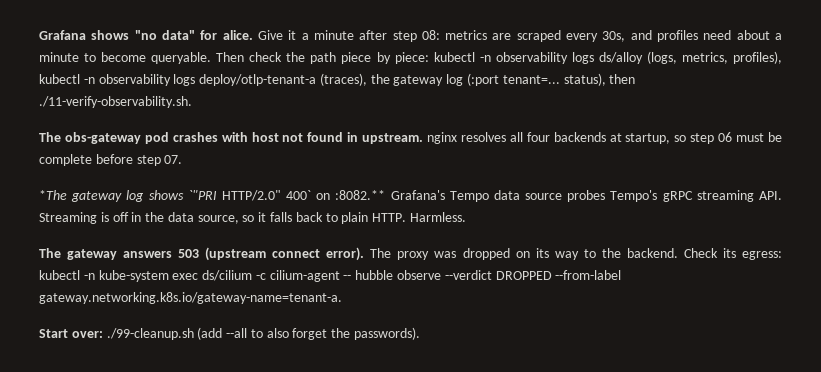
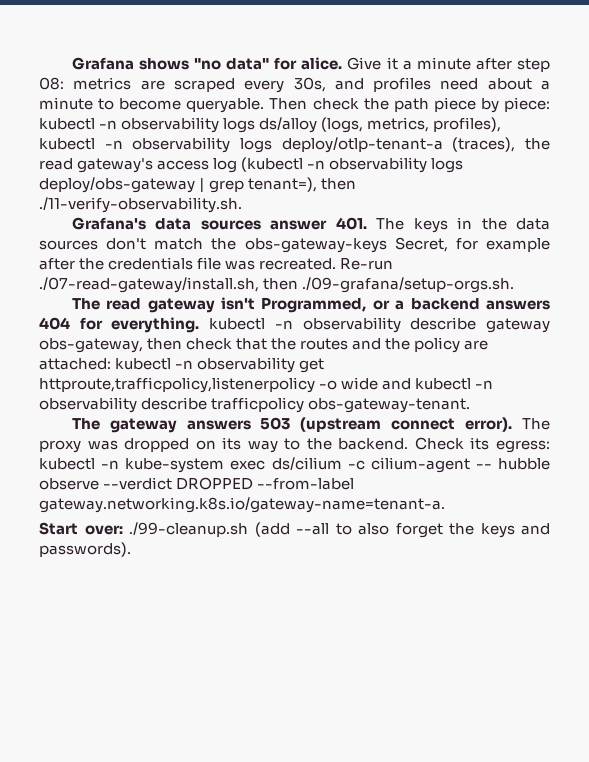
[393,73,636,86] [39,96,192,108] [39,132,783,144] [39,154,183,166] [39,190,782,202] [39,212,466,224] gateway log (:port tenant=... status), then ./11-verify-observability.sh. // The obs-gateway pod crashes with host not found in upstream. nginx resolves all four backends at startup, so step 06 must be complete before step 07. // *The gateway log shows `"PRI HTTP/2.0" 400` on :8082.** Grafana's Tempo data source probes Tempo's gRPC streaming API. Streaming is off in the data source, so it falls back to plain HTTP. Harmless. -> [39,157,464,173] [39,177,357,193] [39,197,242,213] [71,217,550,233] [39,237,550,253] [39,257,394,270] [39,277,515,293] [71,297,550,313] [39,317,550,333] [39,337,489,353] [39,357,325,373] [39,377,494,393] [39,397,471,413] read gateway's access log (kubectl -n observability logs deploy/obs-gateway | grep tenant=), then ./11-verify-observability.sh. // Grafana's data sources answer 401. The keys in the data sources don't match the obs-gateway-keys Secret, for example after the credentials file was recreated. Re-run ./07-read-gateway/install.sh, then ./09-grafana/setup-orgs.sh. // The read gateway isn't Programmed, or a backend answers 404 for everything. kubectl -n observability describe gateway obs-gateway, then check that the routes and the policy are attached: kubectl -n observability get httproute,trafficpolicy,listenerpolicy -o wide and kubectl -n observability describe trafficpolicy obs-gateway-tenant.
(351, 333) none -> [480,523,550,538] keys and

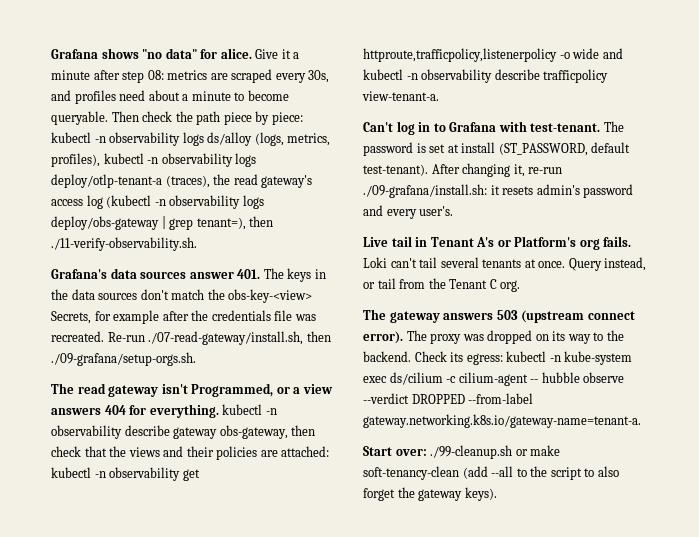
[244,237,448,253] obs-gateway-keys Secret, -> [228,289,313,303] [51,311,91,324] obs-key-<view> Secrets,
[410,298,480,310] backend -> [302,384,333,394] view
[300,337,461,353] routes and the policy -> [128,446,258,460] views and their policies
[308,398,471,413] obs-gateway-tenant. -> [362,91,439,101] [363,121,624,135] [363,142,631,156] [363,163,563,177] [363,184,634,198] [363,205,454,219] [363,236,632,250] [363,257,647,271] [363,278,521,292] view-tenant-a. // Can't log in to Grafana with test-tenant. The password is set at install (ST_PASSWORD, default test-tenant). After changing it, re-run ./09-grafana/install.sh: it resets admin's password and every user's. // Live tail in Tenant A's or Platform's org fails. Loki can't tail several tenants at once. Query instead, or tail from the Tenant C org.
[254,522,550,538] [39,542,131,557] (add --all to also forget the keys and passwords). -> [515,445,561,456] [363,466,619,480] [363,487,497,501] or make soft-tenancy-clean (add --all to the script to also forget the gateway keys).

